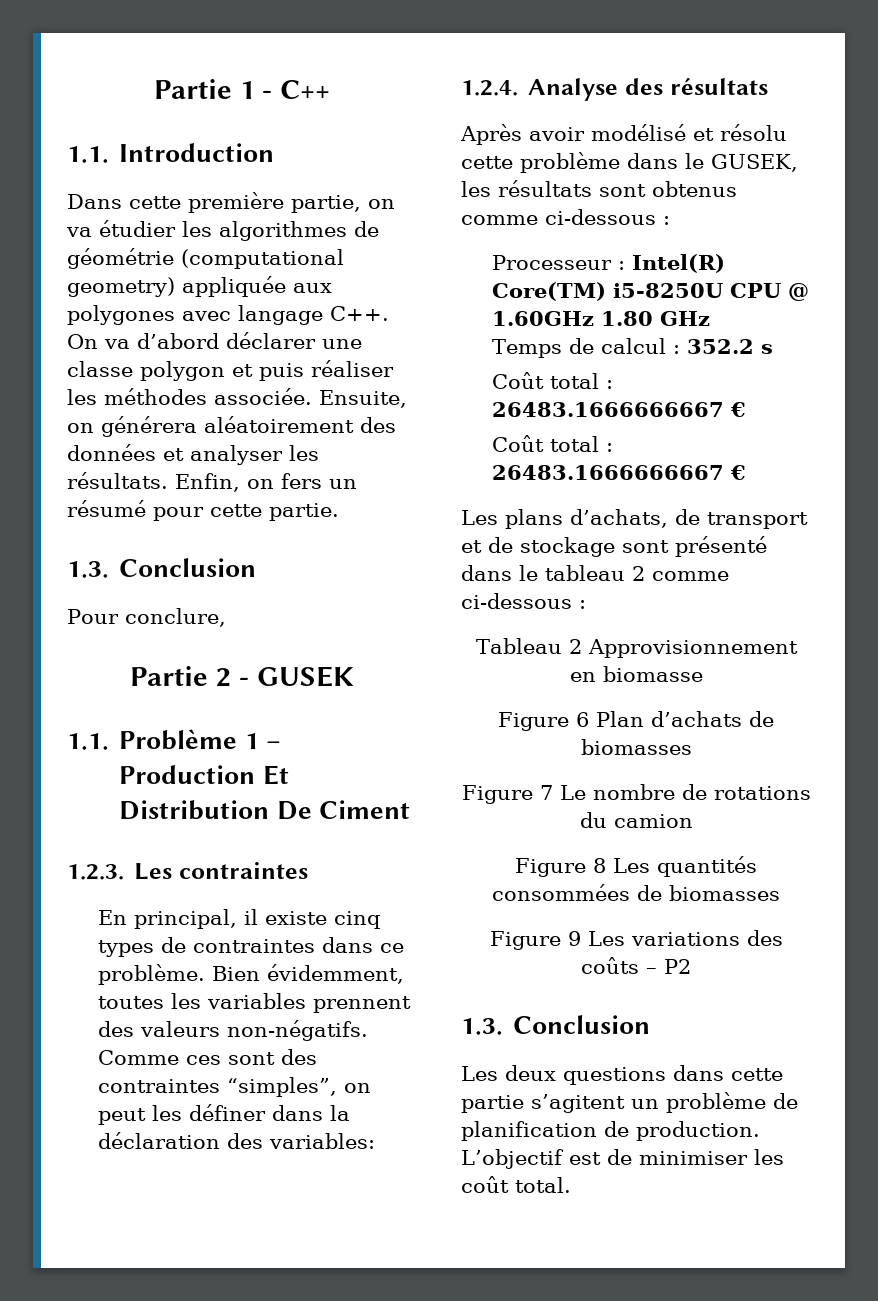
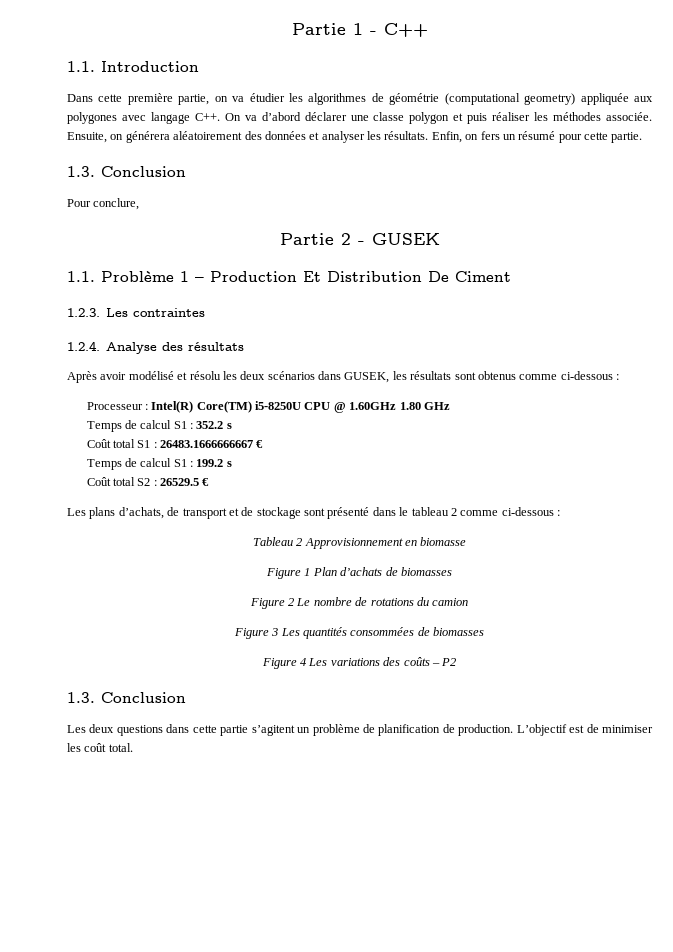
[98,909,381,929] [98,937,405,957] [98,964,405,985] [98,993,412,1013] [98,1020,369,1041] [98,1049,318,1065] [98,1077,372,1097] [98,1104,351,1125] [98,1132,376,1149] // En principal, il existe cinq types de contraintes dans ce problème. Bien évidemment, toutes les variables prennent des valeurs non-négatifs. Comme ces sont des contraintes “simples”, on peut les définer dans la déclaration des variables: -> (206, 312) none
[461,152,704,173] cette problème dans le -> [222,371,341,380] les deux scénarios dans
(667, 346) none -> [173,421,187,429] S1
[606,380,614,389] [492,402,747,417] [492,435,614,452] [492,465,725,480] : 26483.1666666667 € // Coût total : 26483.1666666667 -> [137,440,264,448] [86,458,232,470] [86,477,200,486] S1 : 26483.1666666667 € // Temps de calcul S1 : 199.2 s // Coût total S2 : 26529.5
[576,712,589,727] 6 -> [304,568,311,576] 1
[539,785,553,800] 7 -> [288,598,295,606] 2
[593,858,606,873] 8 -> [271,628,279,636] 3
[567,931,581,946] 9 -> [300,658,307,666] 4

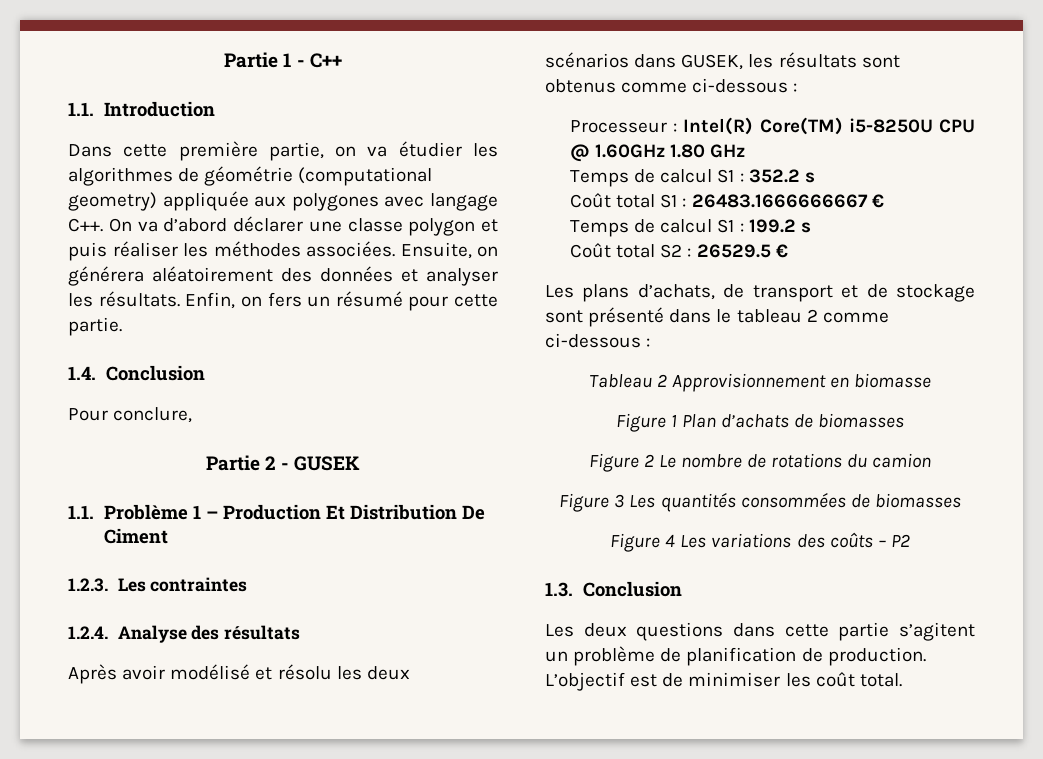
[606,112,652,121] associée. -> [306,241,395,257] associées.
[67,166,95,177] 1.3. -> [68,366,96,380] 1.4.

